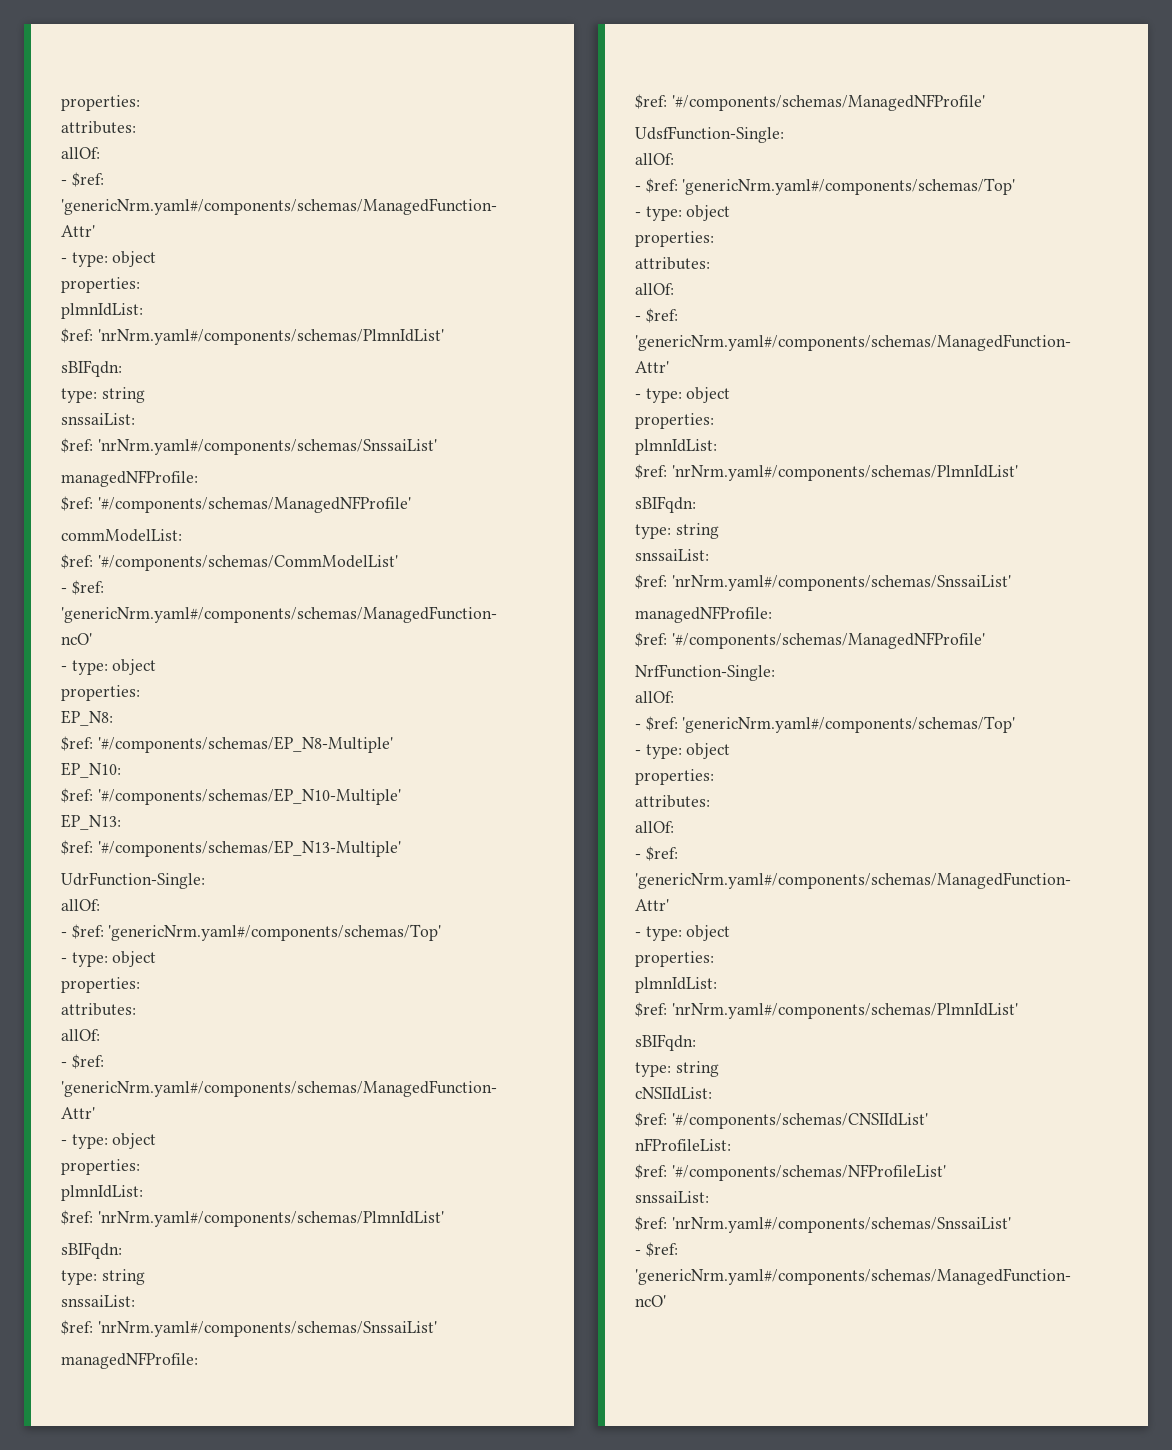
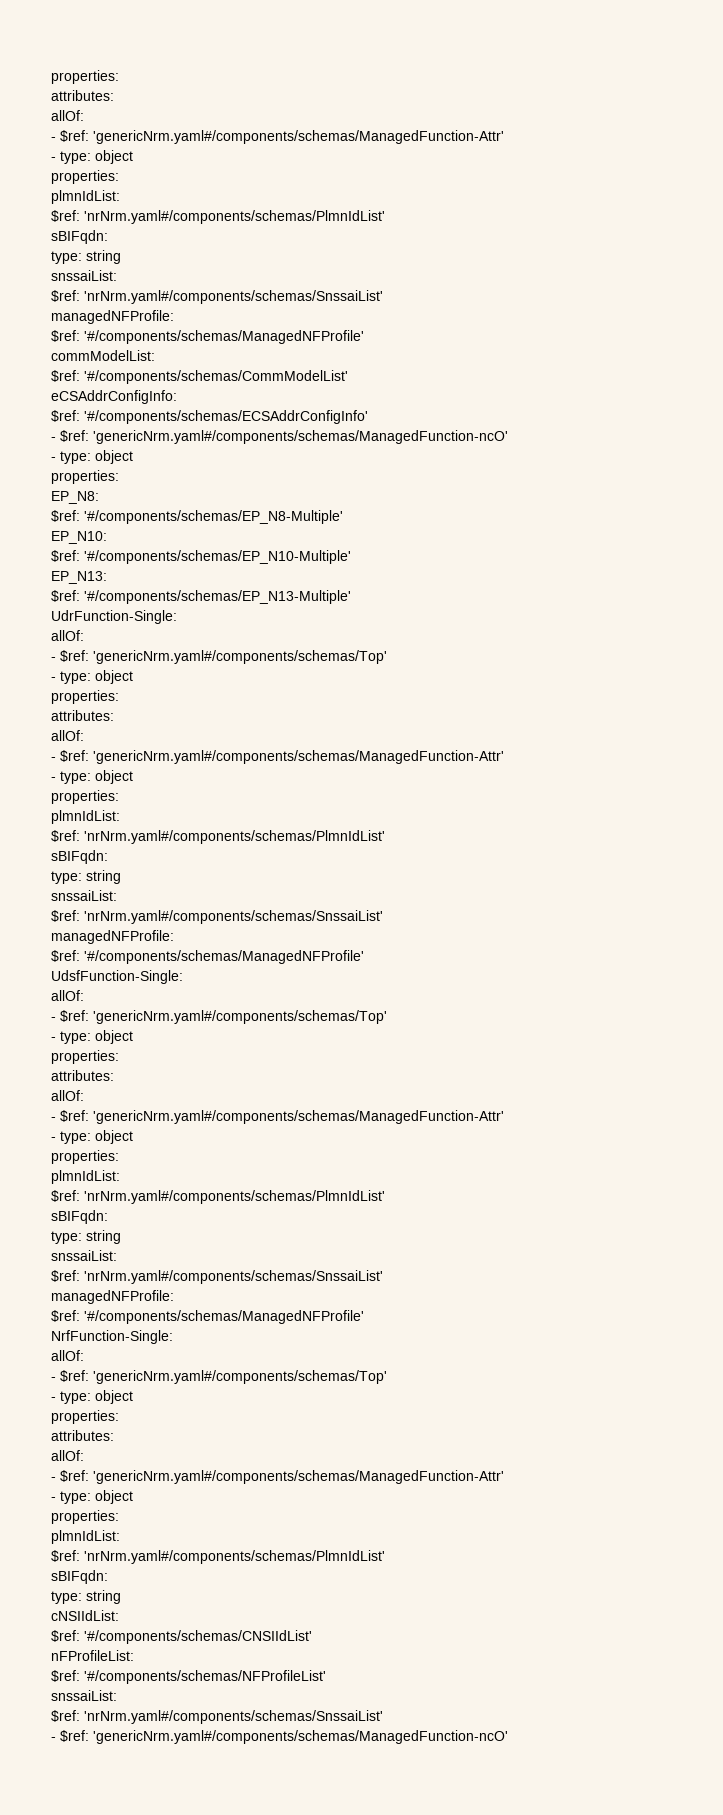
(398, 563) none -> [51,390,177,404] [51,410,368,424] // eCSAddrConfigInfo: // $ref: '#/components/schemas/ECSAddrConfigInfo'

